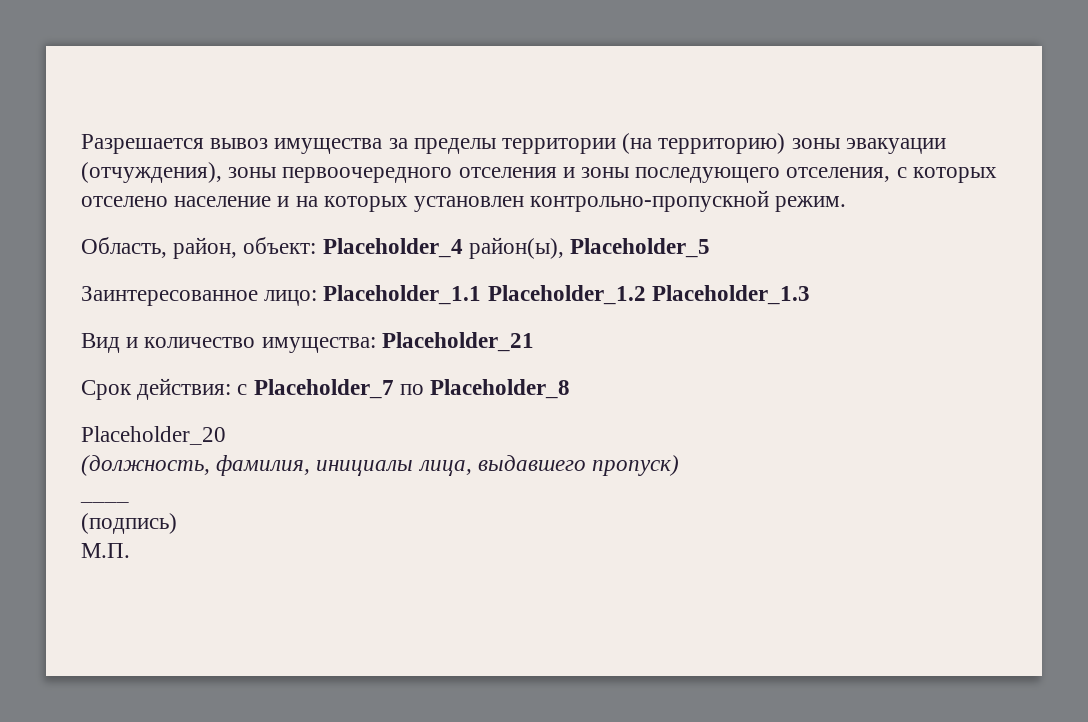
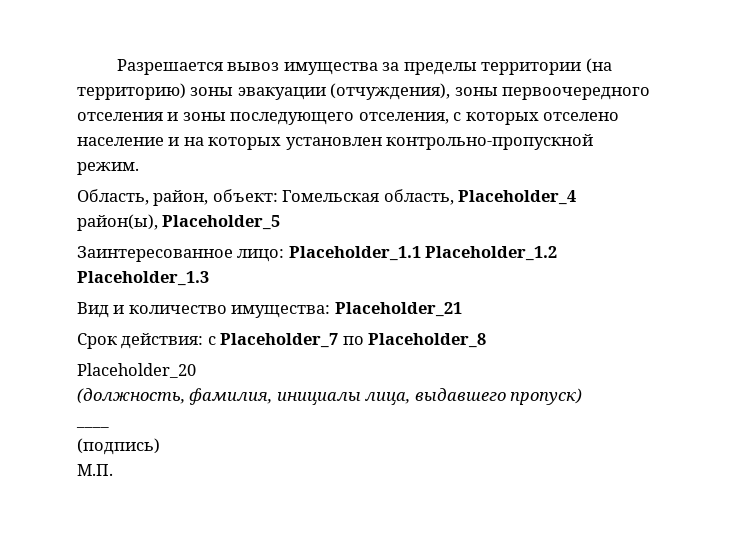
(317, 245) none -> [282,189,454,205] Гомельская область,

